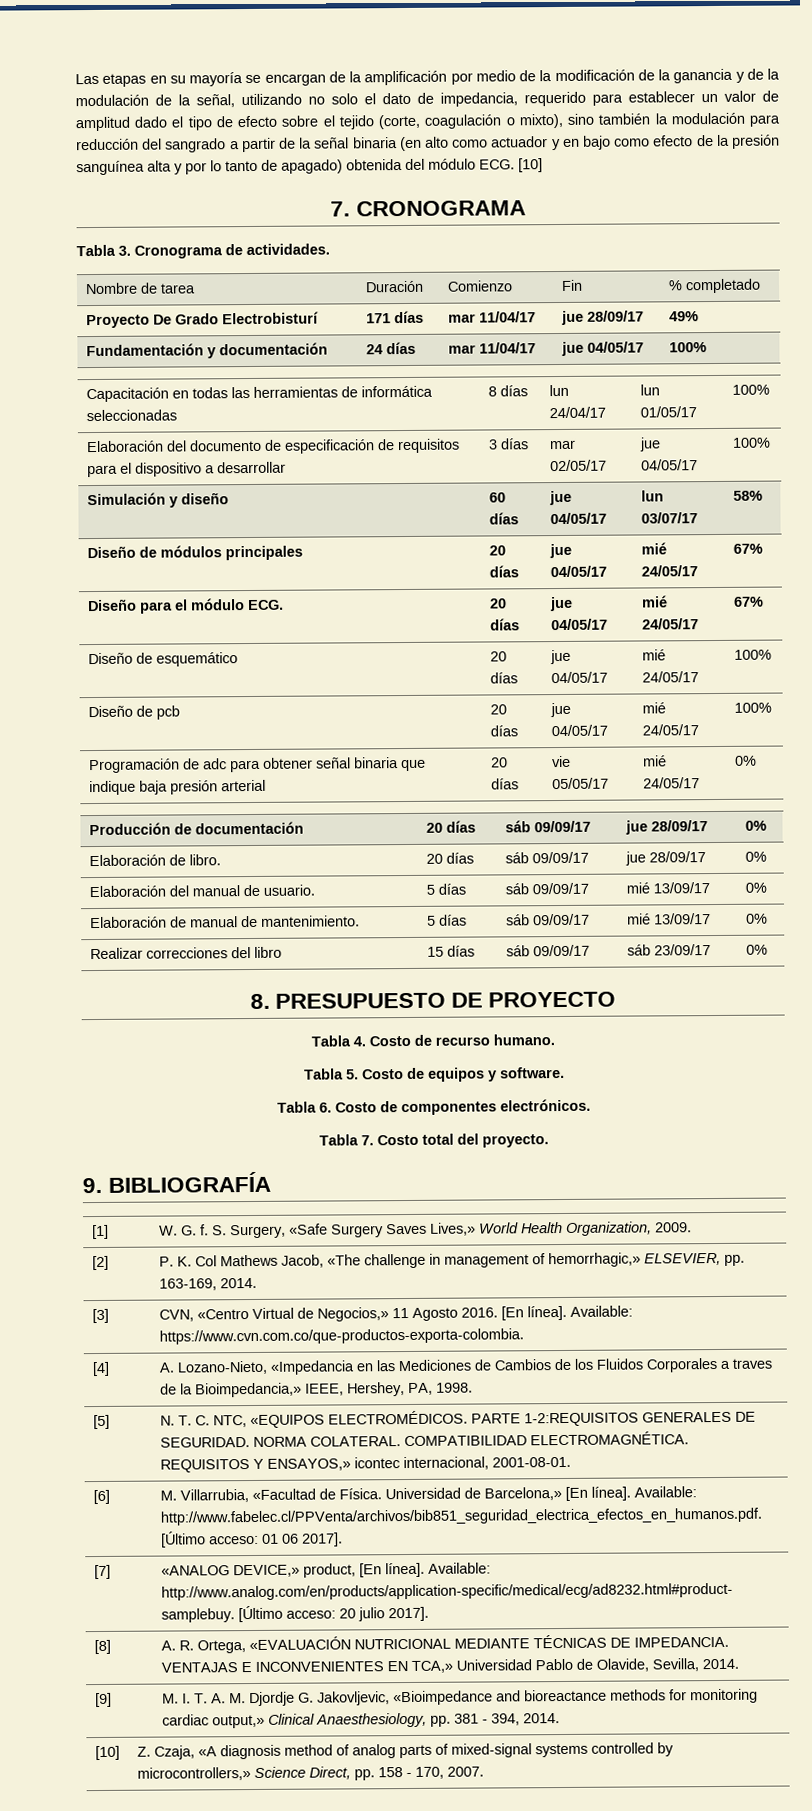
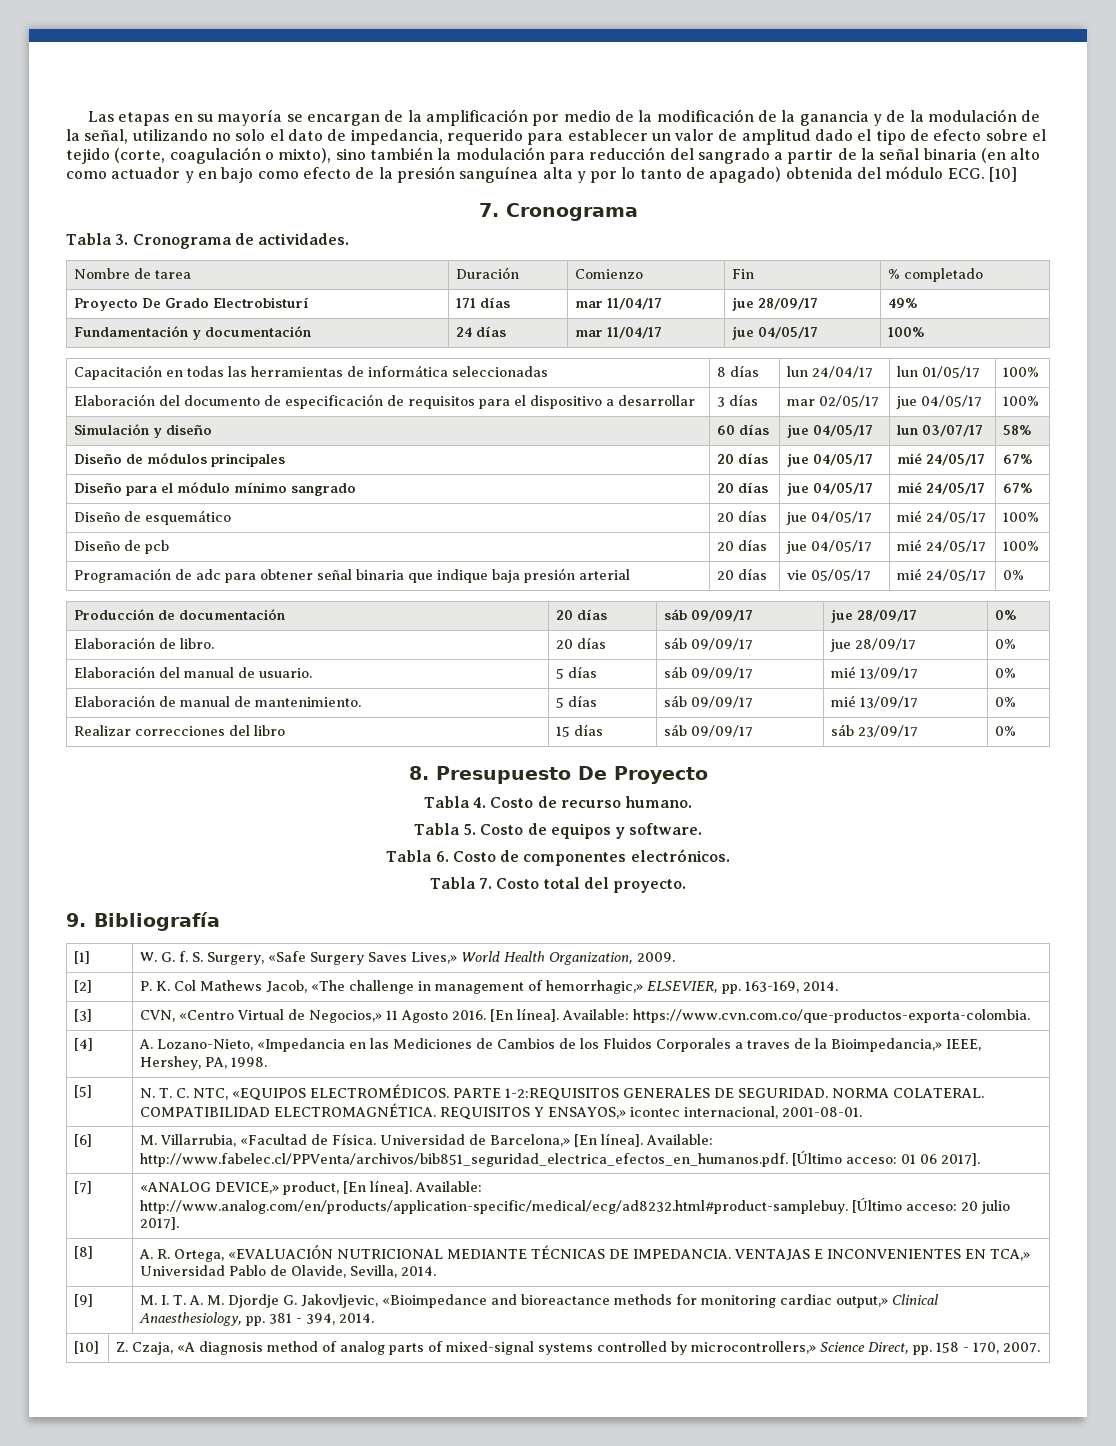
[355,200,526,217] CRONOGRAMA -> [505,203,638,221] Cronograma
[247,599,284,611] ECG. -> [234,482,357,496] mínimo sangrado
[274,991,617,1009] PRESUPUESTO DE PROYECTO -> [435,766,708,784] Presupuesto De Proyecto
[108,1171,272,1193] BIBLIOGRAFÍA -> [94,912,220,931] Bibliografía

